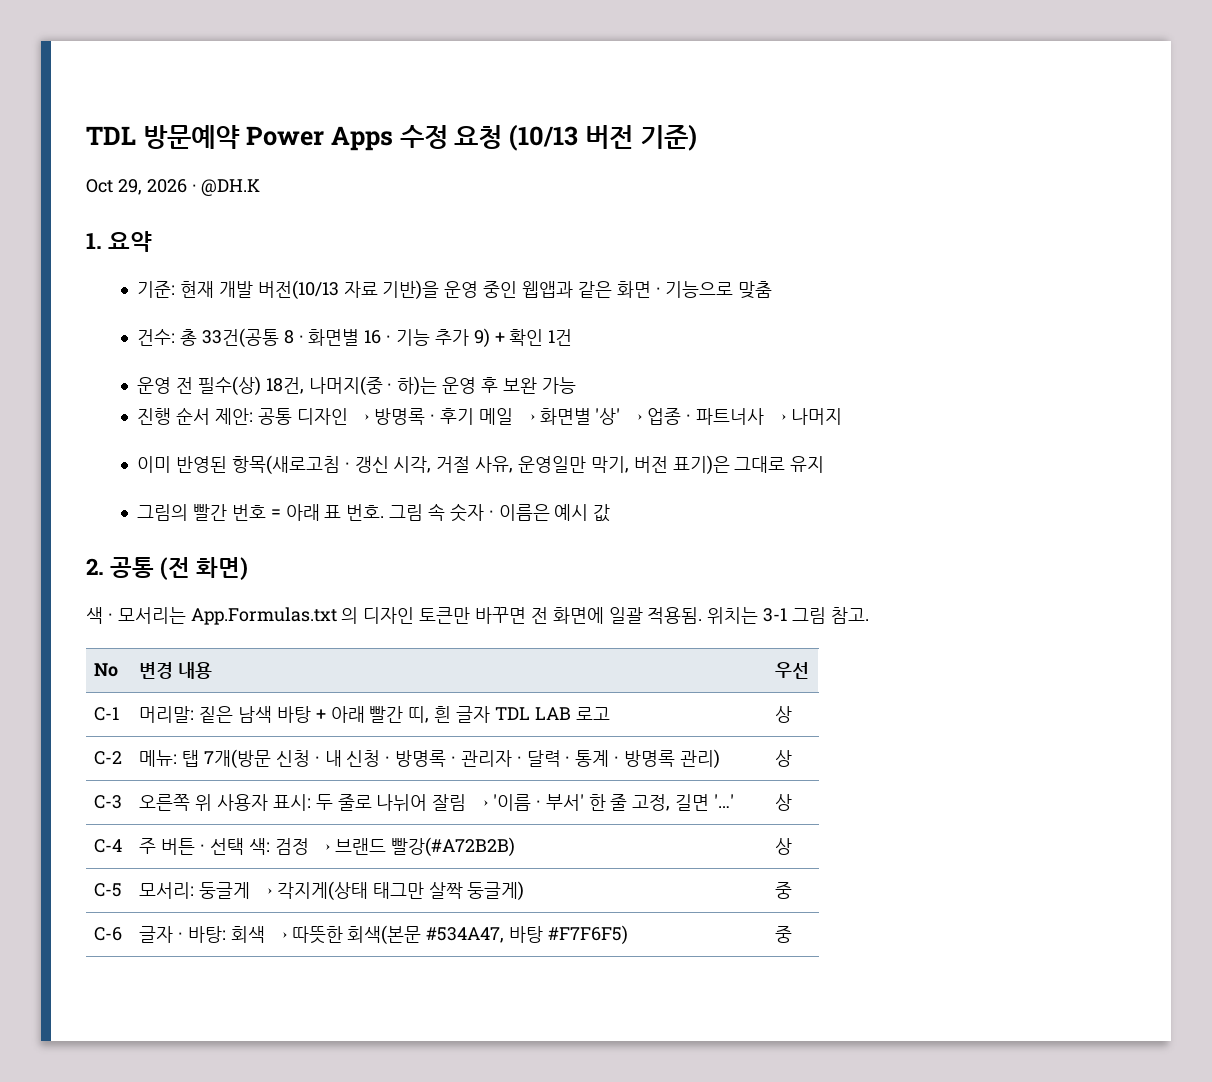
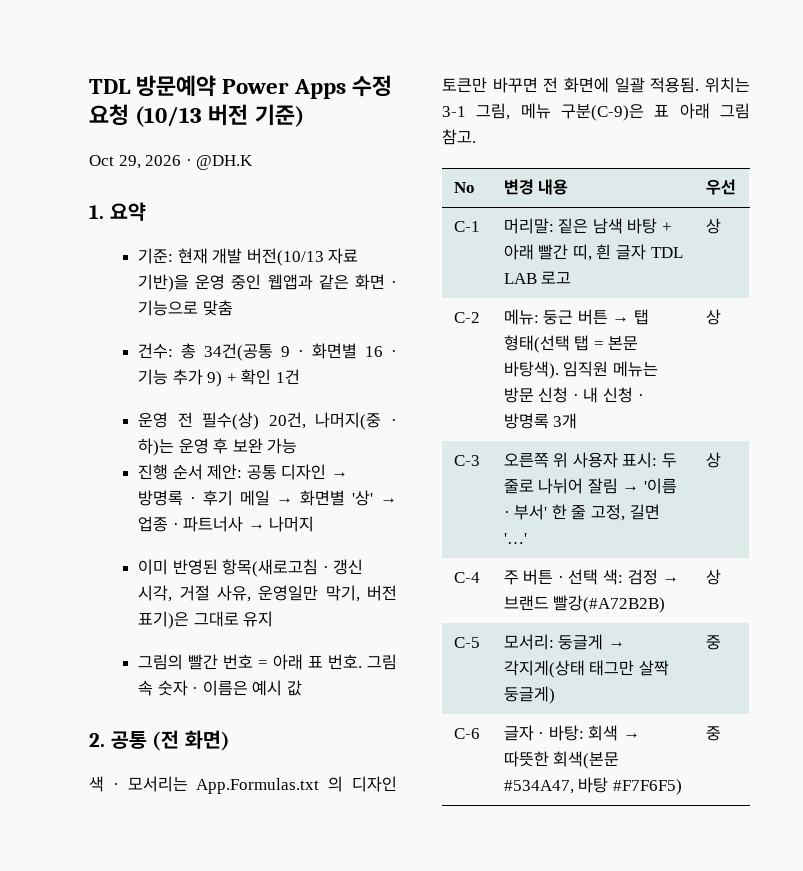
[201,328,294,348] 33건(공통 8 -> [204,343,291,361] 34건(공통 9
[265,377,304,394] 18건, -> [268,412,306,429] 20건,
(788, 615) none -> [476,103,710,121] 그림, 메뉴 구분(C-9)은 표 아래
[182,749,272,769] 탭 7개(방문 -> [543,309,650,325] [503,335,639,353] [503,361,658,379] [503,387,534,403] 둥근 버튼 → 탭 형태(선택 탭 = 본문 바탕색). 임직원 메뉴는 방문
[451,749,720,769] · 관리자 · 달력 · 통계 · 방명록 관리) -> [553,413,578,429] 3개

